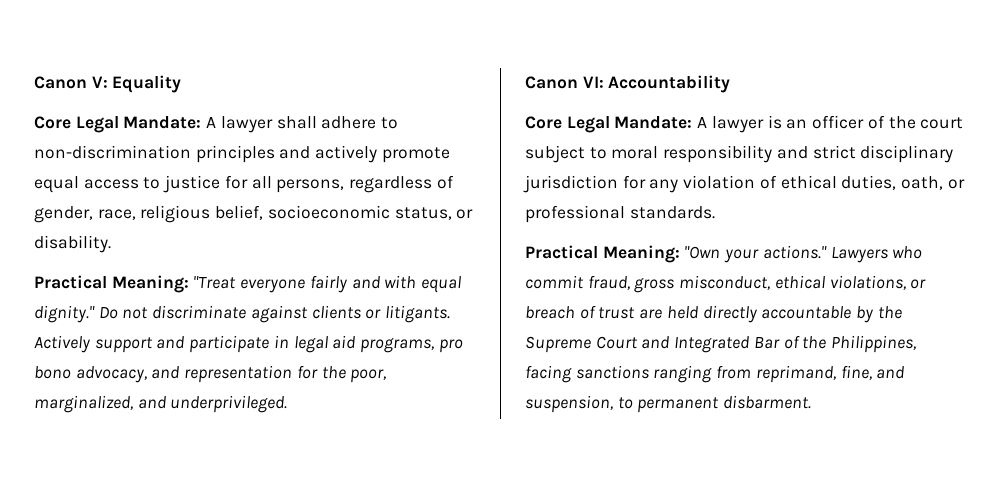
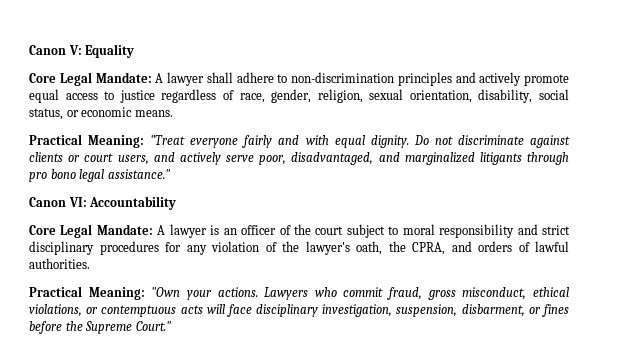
[224,175,454,193] [34,205,474,223] [34,235,111,253] for all persons, regardless of gender, race, religious belief, socioeconomic status, or disability. -> [161,89,569,103] [29,107,173,120] regardless of race, gender, religion, sexual orientation, disability, social status, or economic means.
[34,305,95,323] dignity." -> [370,135,409,148] dignity.
[385,305,451,323] [34,335,463,353] [34,365,387,383] [34,395,288,413] litigants. Actively support and participate in legal aid programs, pro bono advocacy, and representation for the poor, marginalized, and underprivileged. -> [84,152,569,165] [29,169,170,182] court users, and actively serve poor, disadvantaged, and marginalized litigants through pro bono legal assistance."
[523,175,618,193] jurisdiction -> [99,241,159,255] procedures
[780,175,965,190] [525,205,715,223] ethical duties, oath, or professional standards. -> [282,241,569,255] [29,258,90,269] the lawyer's oath, the CPRA, and orders of lawful authorities.
[762,245,827,259] actions." -> [217,287,258,297] actions.
[525,305,902,323] [525,335,917,353] [525,365,905,383] [525,395,812,413] breach of trust are held directly accountable by the Supreme Court and Integrated Bar of the Philippines, facing sanctions ranging from reprimand, fine, and suspension, to permanent disbarment. -> [101,304,569,317] [29,321,171,334] contemptuous acts will face disciplinary investigation, suspension, disbarment, or fines before the Supreme Court."

